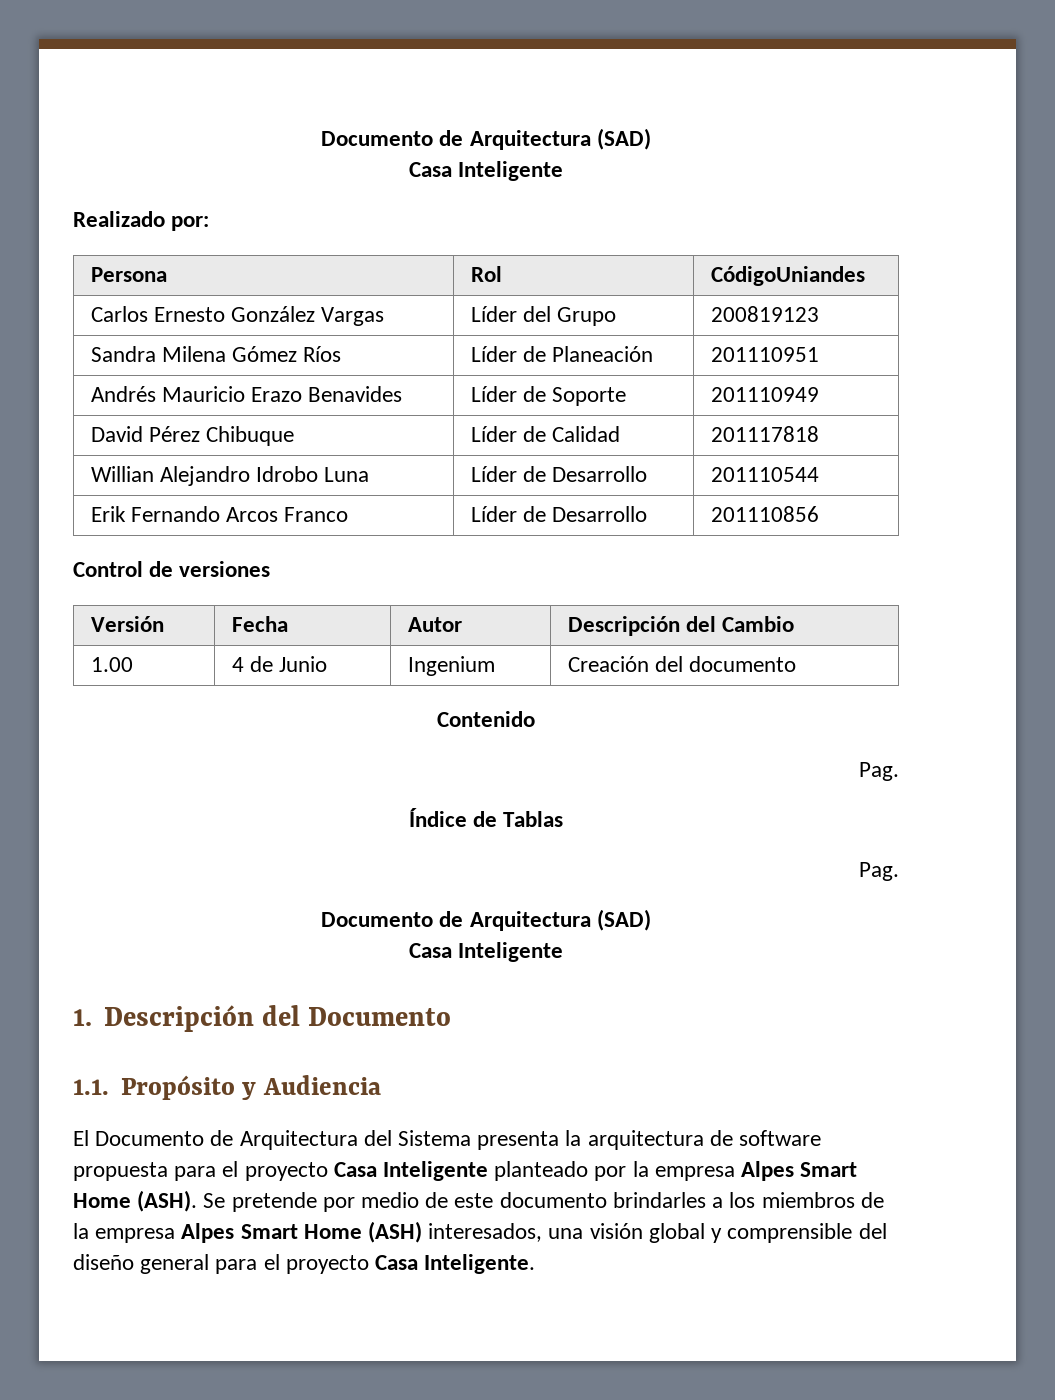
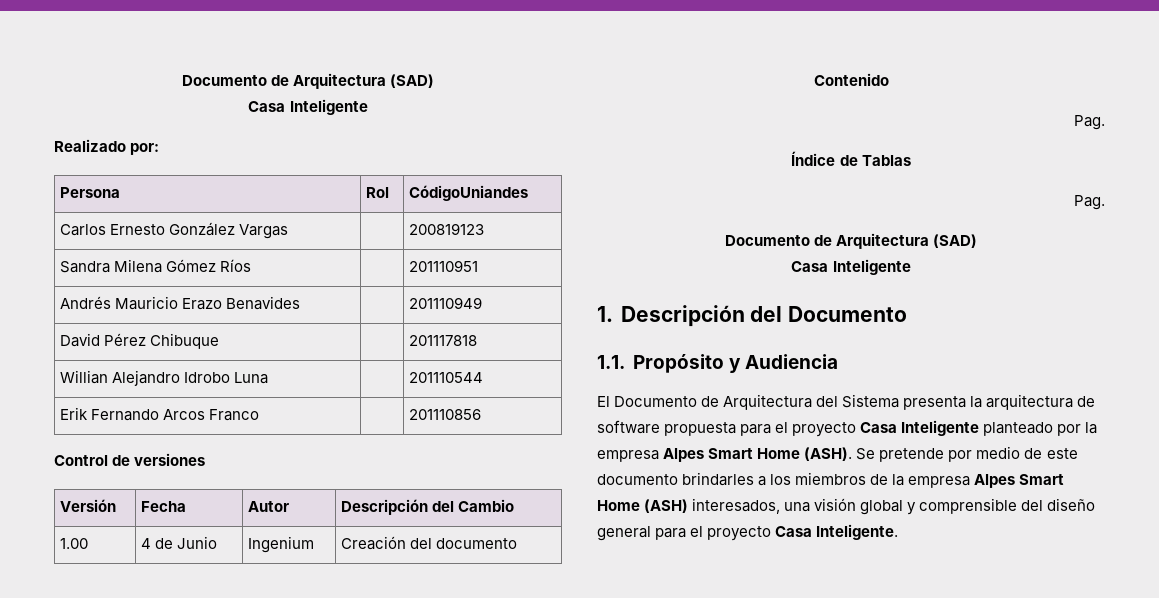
[470,306,617,326] Líder del Grupo -> (289, 231) none
[470,346,654,362] Líder de Planeación -> (252, 265) none
[470,386,627,406] Líder de Soporte -> (301, 303) none
[470,426,621,442] Líder de Calidad -> (220, 341) none
[470,466,648,482] Líder de Desarrollo -> (269, 378) none
[470,506,648,522] Líder de Desarrollo -> (260, 415) none

